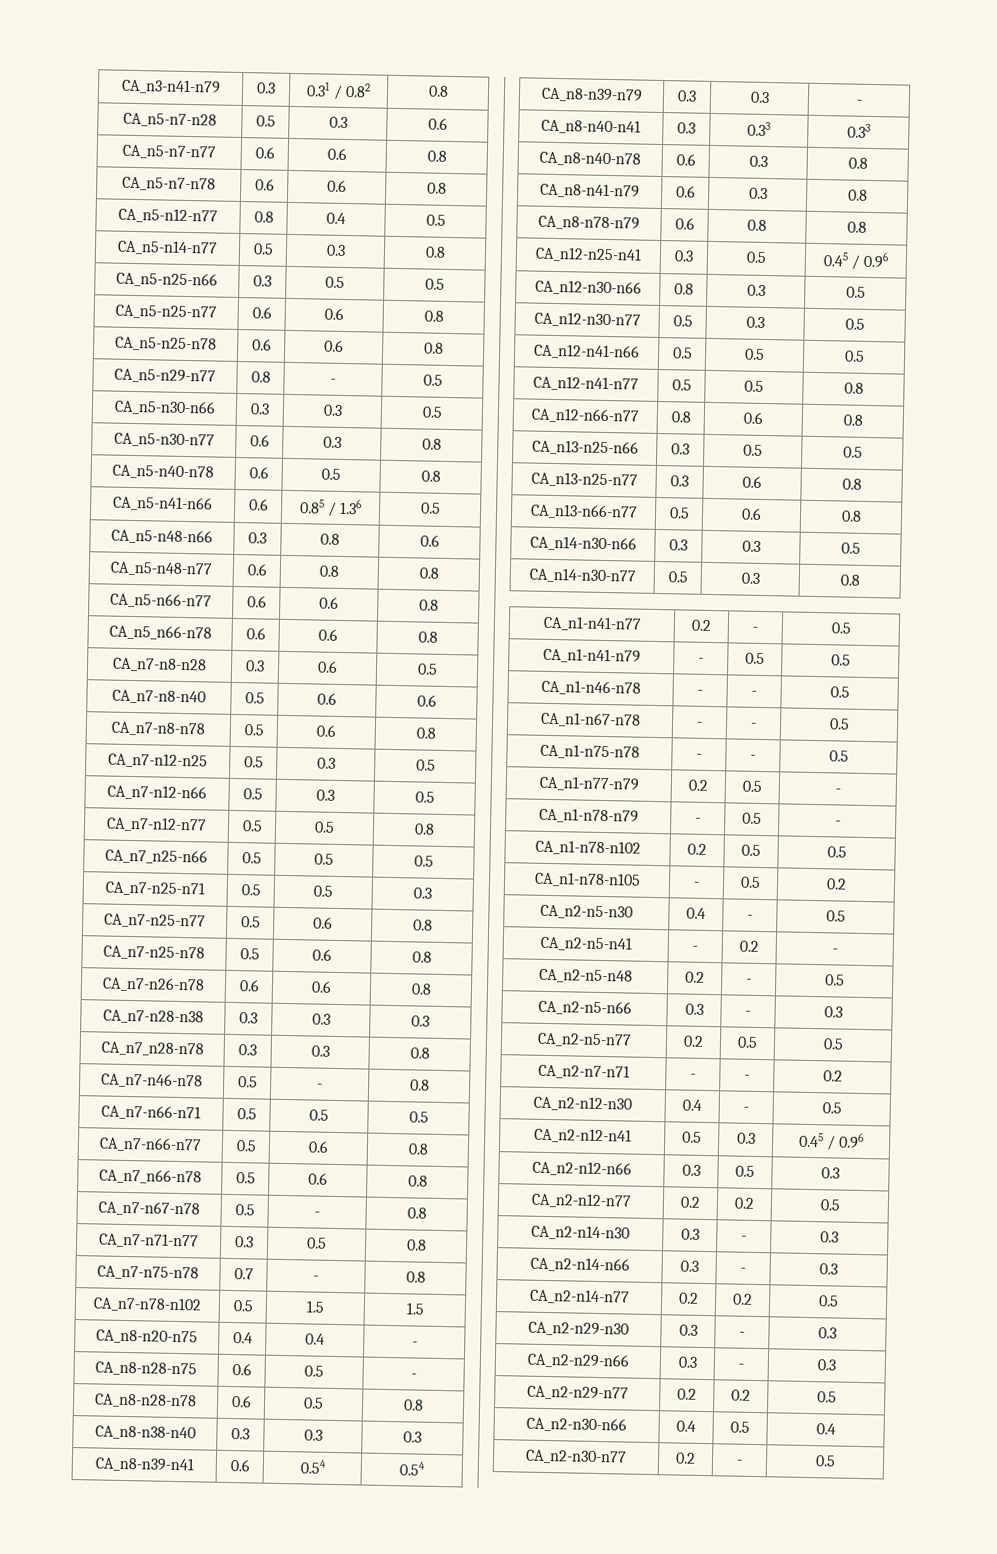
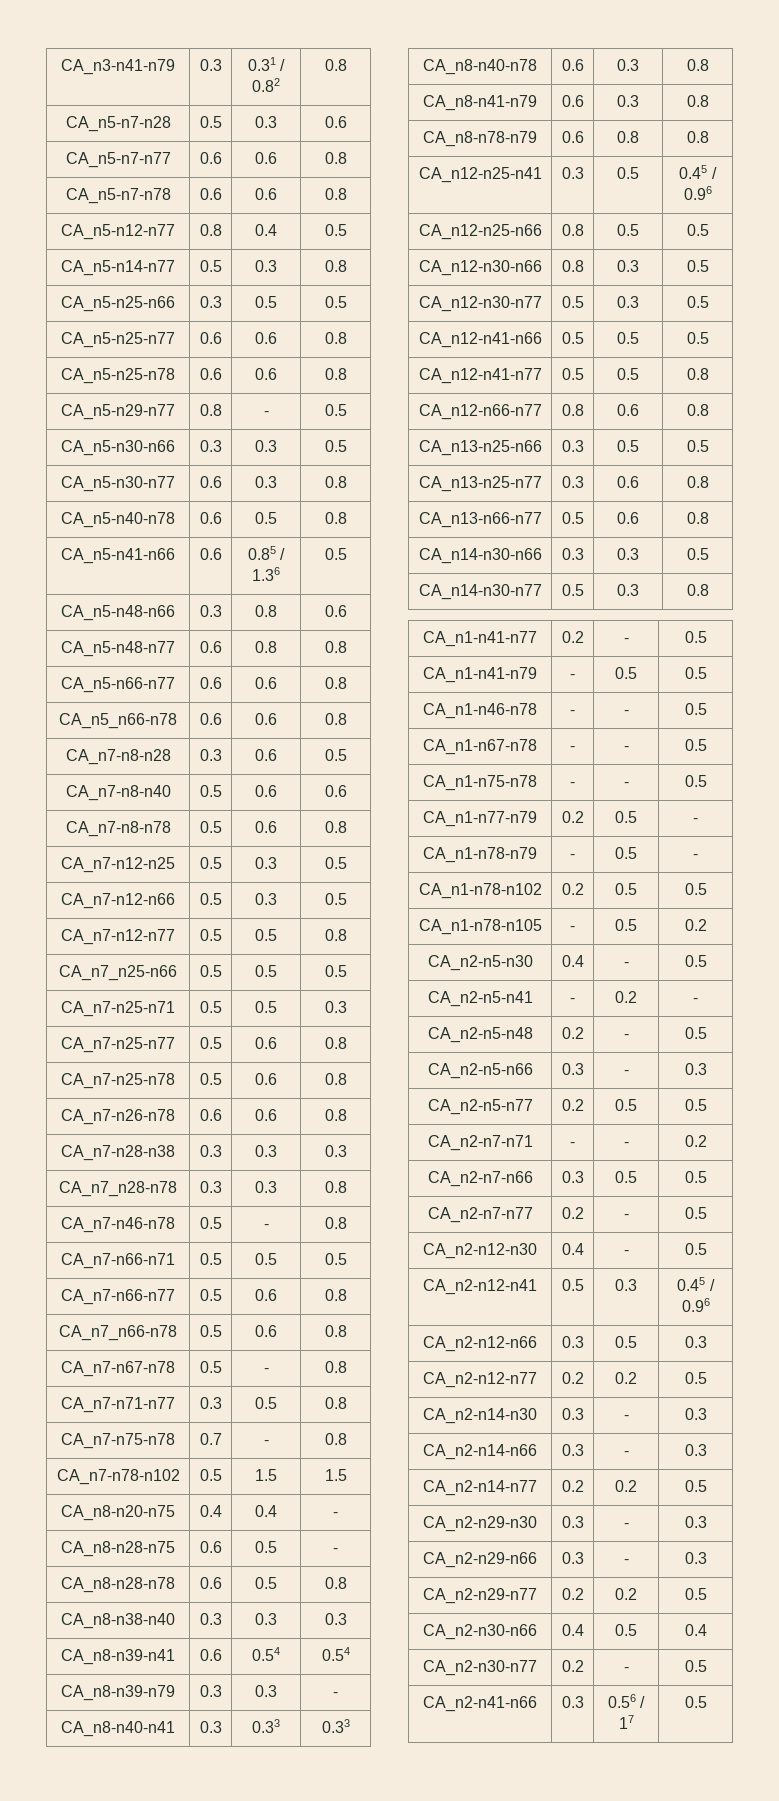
(890, 260) none -> [418,224,542,240] [561,224,584,236] [617,224,639,236] [686,224,709,236] // CA_n12-n25-n66 | 0.8 | 0.5 | 0.5
(843, 1076) none -> [427,1171,533,1187] [561,1171,584,1183] [615,1171,637,1183] [684,1171,707,1183] [427,1207,533,1223] [561,1207,584,1219] [623,1214,629,1219] [684,1207,707,1219] // CA_n2-n7-n66 | 0.3 | 0.5 | 0.5 // CA_n2-n7-n77 | 0.2 | - | 0.5
(836, 1461) none -> [423,1696,537,1712] [561,1696,584,1708] [607,1694,646,1708] [618,1715,634,1729] [684,1696,707,1708] // CA_n2-n41-n66 | 0.3 | 0.56 / 17 | 0.5

